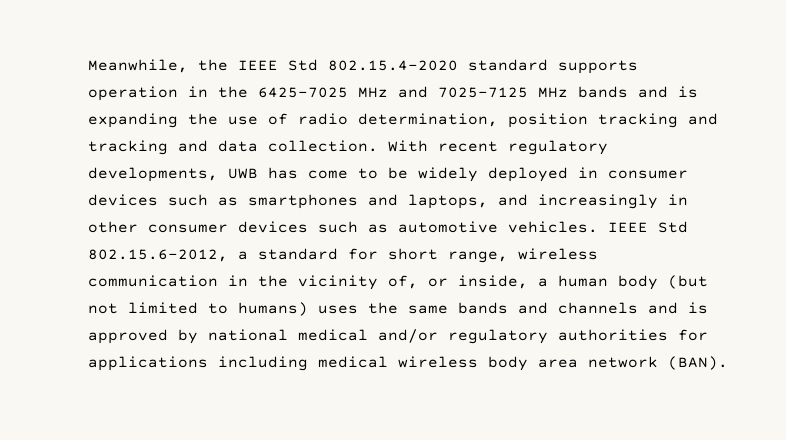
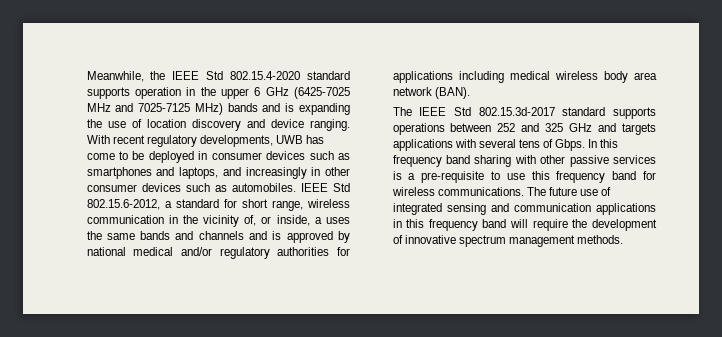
[257,87,348,98] 6425-7025 -> [220,87,350,99] upper 6 GHz (6425-7025
[537,87,568,98] MHz -> [194,103,223,115] MHz)
[297,113,718,128] [87,140,378,155] radio determination, position tracking and tracking and data collection. -> [146,119,350,131] location discovery and device ranging.
[417,167,478,182] widely -> (145, 155) none
[397,221,598,233] automotive vehicles. -> [231,183,296,192] automobiles.
[557,275,708,290] [87,302,308,316] human body (but not limited to humans) -> (322, 220) none
(728, 363) none -> [392,107,656,119] [392,123,656,135] [392,139,619,151] [392,155,656,167] [392,171,656,183] [391,187,612,196] [392,203,656,215] [392,219,657,231] [392,235,623,247] // The IEEE Std 802.15.3d-2017 standard supports operations between 252 and 325 GHz and targets applications with several tens of Gbps. In this frequency band sharing with other passive services is a pre-requisite to use this frequency band for wireless communications. The future use of integrated sensing and communication applications in this frequency band will require the development of innovative spectrum management methods.

